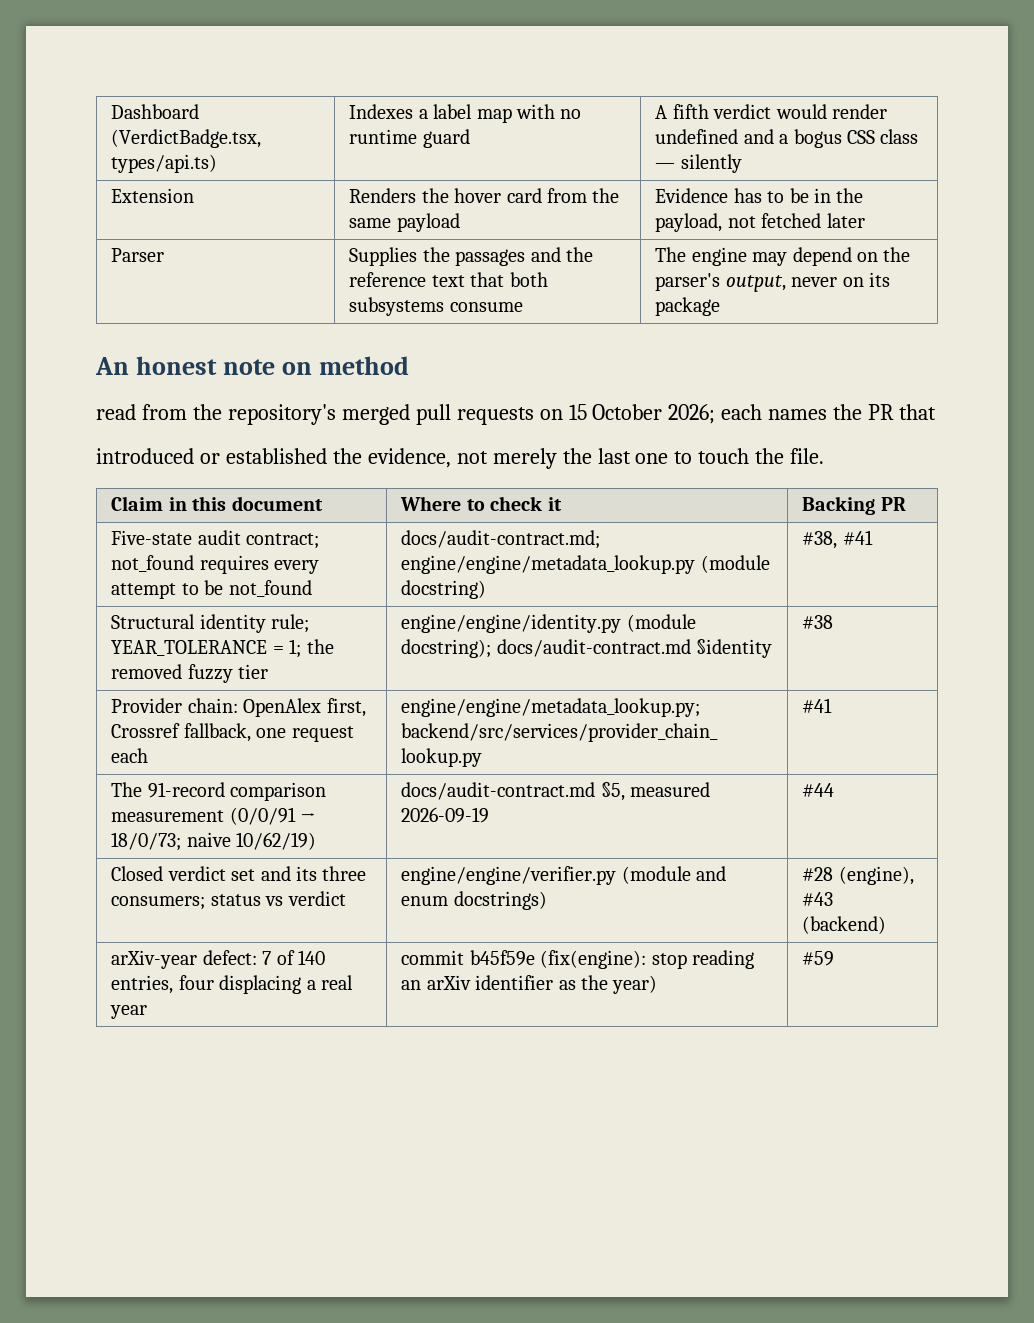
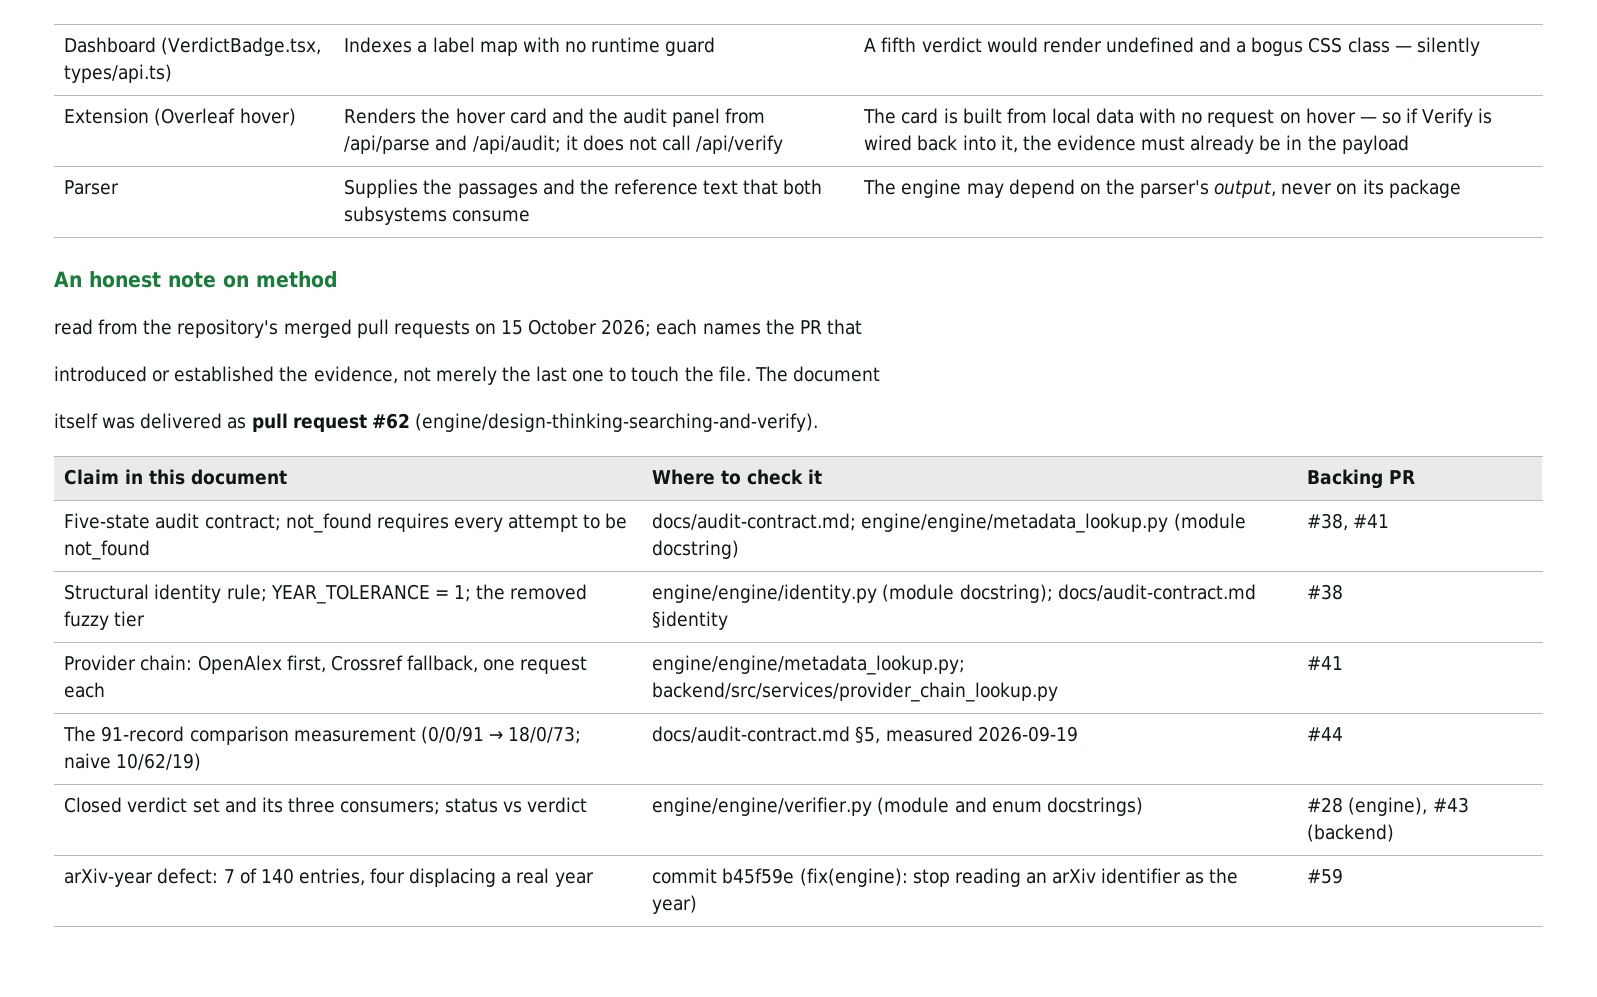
(195, 195) none -> [154,108,296,126] (Overleaf hover)
[546,188,620,203] [349,213,460,232] [655,188,864,203] [655,213,865,232] from the same payload | Evidence has to be in the payload, not fetched later -> [551,108,766,127] [344,135,784,154] [863,108,1493,127] [864,135,1409,154] and the audit panel from /api/parse and /api/audit; it does not call /api/verify | The card is built from local data with no request on hover — so if Verify is wired back into it, the evidence must already be in the payload
(825, 456) none -> [754,366,880,382] [54,413,818,432] The document // itself was delivered as pull request #62 (engine/design-thinking-searching-and-verify).

